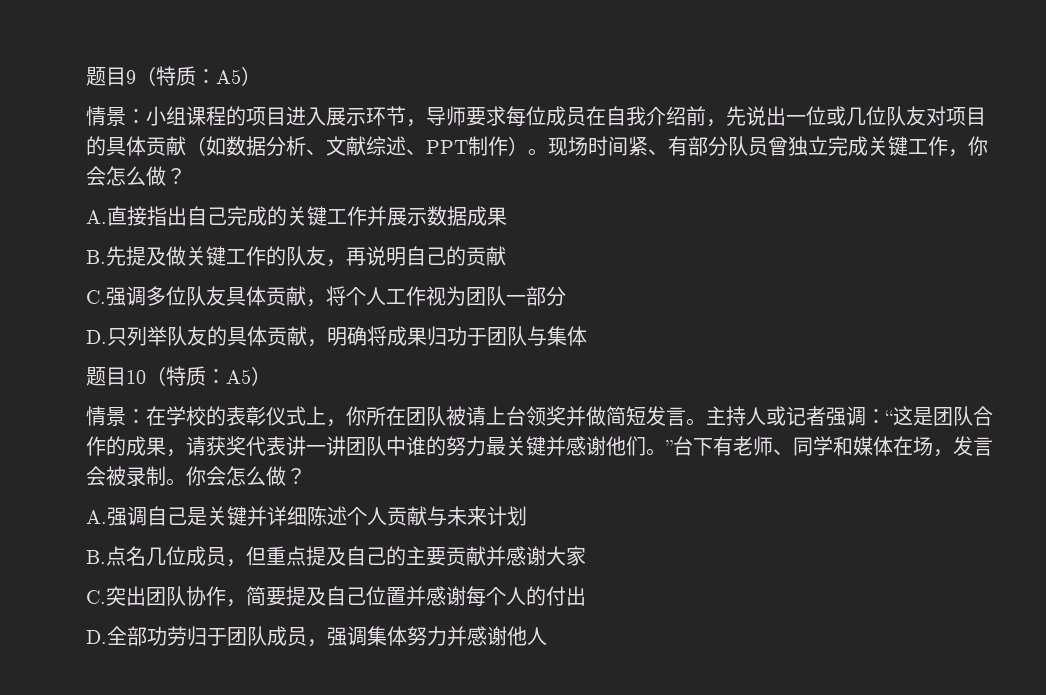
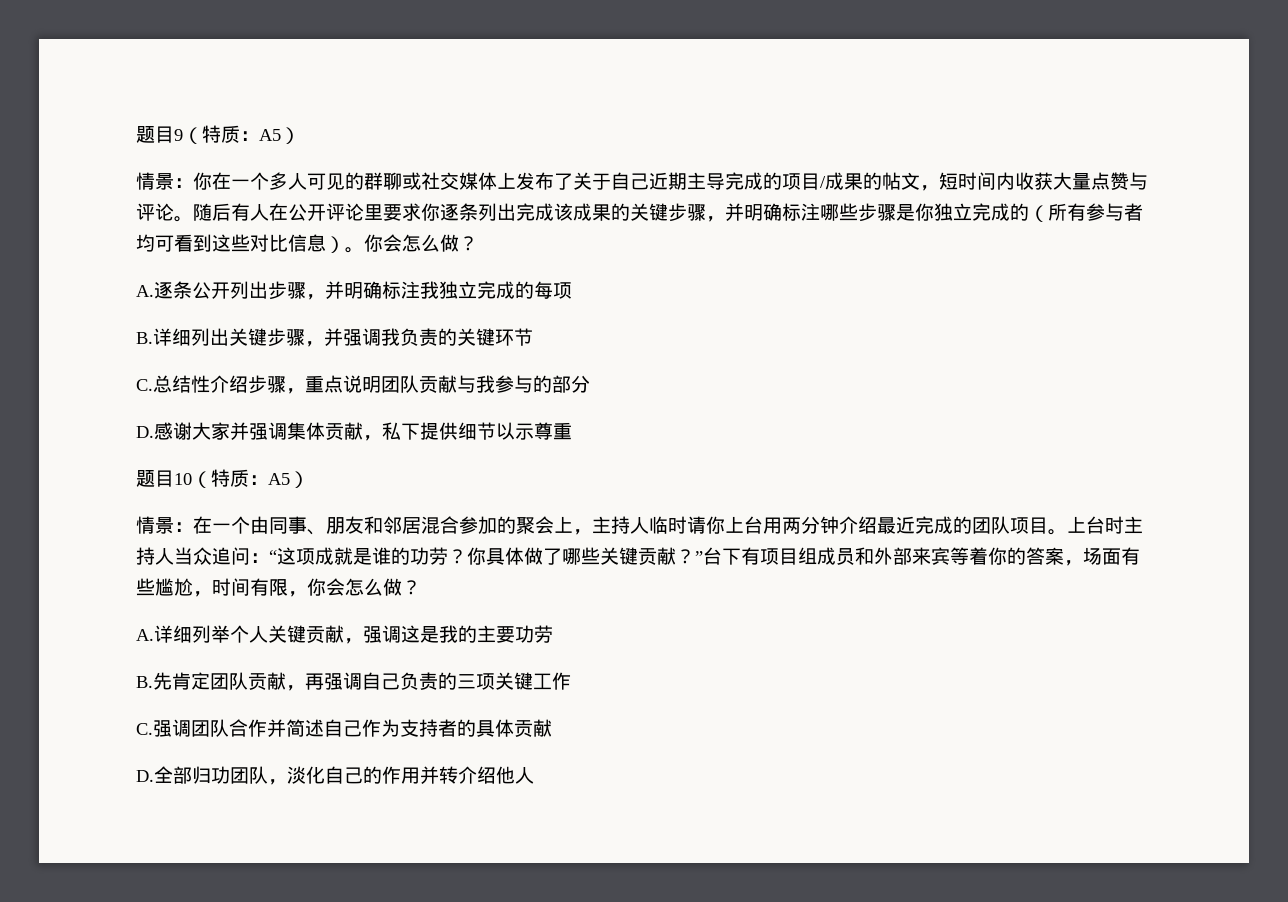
[146,106,986,127] [86,136,988,157] [86,166,186,186] [86,206,507,226] [86,246,506,267] [86,286,566,307] [86,326,587,347] 小组课程的项目进入展示环节，导师要求每位成员在自我介绍前，先说出一位或几位队友对项目的具体贡献（如数据分析、文献综述、PPT制作）。现场时间紧、有部分队员曾独立完成关键工作，你会怎么做？ // A.直接指出自己完成的关键工作并展示数据成果 // B.先提及做关键工作的队友，再说明自己的贡献 // C.强调多位队友具体贡献，将个人工作视为团队一部分 // D.只列举队友的具体贡献，明确将成果归功于团队与集体 -> [193,172,1148,191] [136,203,1143,222] [136,234,478,253] [136,281,572,300] [136,328,533,347] [136,375,590,394] [136,422,572,441] 你在一个多人可见的群聊或社交媒体上发布了关于自己近期主导完成的项目/成果的帖文，短时间内收获大量点赞与评论。随后有人在公开评论里要求你逐条列出完成该成果的关键步骤，并明确标注哪些步骤是你独立完成的（所有参与者均可看到这些对比信息）。你会怎么做？ // A.逐条公开列出步骤，并明确标注我独立完成的每项 // B.详细列出关键步骤，并强调我负责的关键环节 // C.总结性介绍步骤，重点说明团队贡献与我参与的部分 // D.感谢大家并强调集体贡献，私下提供细节以示尊重
[166,406,993,427] [86,436,993,457] [86,466,306,486] [86,506,527,526] [86,546,586,567] [86,586,586,607] [86,626,507,647] 学校的表彰仪式上，你所在团队被请上台领奖并做简短发言。主持人或记者强调：“这是团队合作的成果，请获奖代表讲一讲团队中谁的努力最关键并感谢他们。”台下有老师、同学和媒体在场，发言会被录制。你会怎么做？ // A.强调自己是关键并详细陈述个人贡献与未来计划 // B.点名几位成员，但重点提及自己的主要贡献并感谢大家 // C.突出团队协作，简要提及自己位置并感谢每个人的付出 // D.全部功劳归于团队成员，强调集体努力并感谢 -> [212,516,1143,535] [136,547,1140,566] [136,578,421,597] [136,625,553,644] [136,672,571,691] [136,719,552,737] [136,766,496,785] 一个由同事、朋友和邻居混合参加的聚会上，主持人临时请你上台用两分钟介绍最近完成的团队项目。上台时主持人当众追问：“这项成就是谁的功劳？你具体做了哪些关键贡献？”台下有项目组成员和外部来宾等着你的答案，场面有些尴尬，时间有限，你会怎么做？ // A.详细列举个人关键贡献，强调这是我的主要功劳 // B.先肯定团队贡献，再强调自己负责的三项关键工作 // C.强调团队合作并简述自己作为支持者的具体贡献 // D.全部归功团队，淡化自己的作用并转介绍

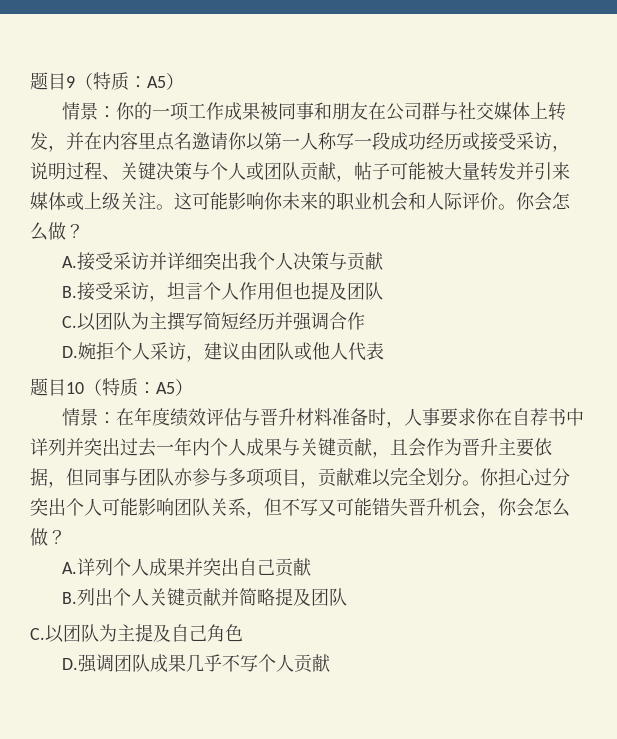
[212,172,1148,191] [136,203,1143,222] [136,234,345,253] 在一个多人可见的群聊或社交媒体上发布了关于自己近期主导完成的项目/成果的帖文，短时间内收获大量点赞与评论。随后有人在公开评论里要求你逐条列出完成该成果的关键步骤，并明确标注哪些步骤是你独立完成的（所有参与者均可看到这些对比信息） -> [134,102,567,121] [30,132,570,152] [30,162,570,182] [30,192,498,211] 的一项工作成果被同事和朋友在公司群与社交媒体上转发，并在内容里点名邀请你以第一人称写一段成功经历或接受采访，说明过程、关键决策与个人或团队贡献，帖子可能被大量转发并引来媒体或上级关注。这可能影响你未来的职业机会和人际评价
[154,281,572,300] [136,328,533,347] [136,375,590,394] [136,422,572,441] 逐条公开列出步骤，并明确标注我独立完成的每项 // B.详细列出关键步骤，并强调我负责的关键环节 // C.总结性介绍步骤，重点说明团队贡献与我参与的部分 // D.感谢大家并强调集体贡献，私下提供细节以示尊重 -> [77,252,384,271] [62,282,384,302] [62,312,366,331] [62,342,385,362] 接受采访并详细突出我个人决策与贡献 // B.接受采访，坦言个人作用但也提及团队 // C.以团队为主撰写简短经历并强调合作 // D.婉拒个人采访，建议由团队或他人代表
[212,516,1143,535] [136,547,1140,566] [136,578,288,597] 一个由同事、朋友和邻居混合参加的聚会上，主持人临时请你上台用两分钟介绍最近完成的团队项目。上台时主持人当众追问：“这项成就是谁的功劳？你具体做了哪些关键贡献？”台下有项目组成员和外部来宾等着你的答案，场面有些尴尬，时间有限 -> [134,407,585,428] [30,437,552,458] [30,467,570,488] [30,498,480,518] 年度绩效评估与晋升材料准备时，人事要求你在自荐书中详列并突出过去一年内个人成果与关键贡献，且会作为晋升主要依据，但同事与团队亦参与多项项目，贡献难以完全划分。你担心过分突出个人可能影响团队关系，但不写又可能错失晋升机会
[173,625,553,644] [136,672,571,691] [136,719,552,737] [136,766,534,785] 细列举个人关键贡献，强调这是我的主要功劳 // B.先肯定团队贡献，再强调自己负责的三项关键工作 // C.强调团队合作并简述自己作为支持者的具体贡献 // D.全部归功团队，淡化自己的作用并转介绍他人 -> [95,558,312,577] [62,588,348,607] [30,624,243,643] [62,654,331,673] 列个人成果并突出自己贡献 // B.列出个人关键贡献并简略提及团队 // C.以团队为主提及自己角色 // D.强调团队成果几乎不写个人贡献

